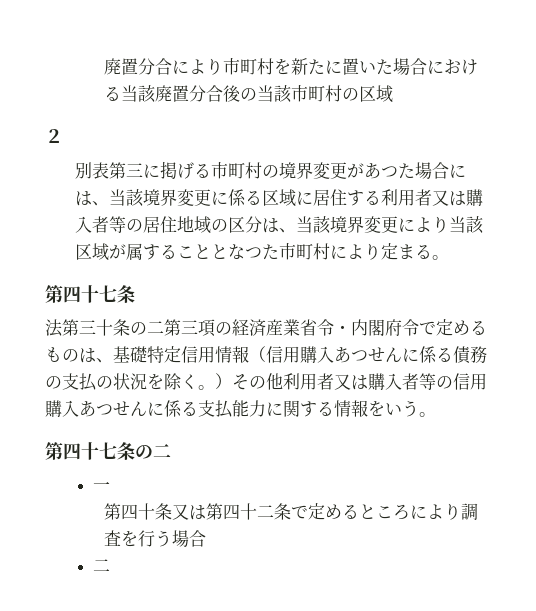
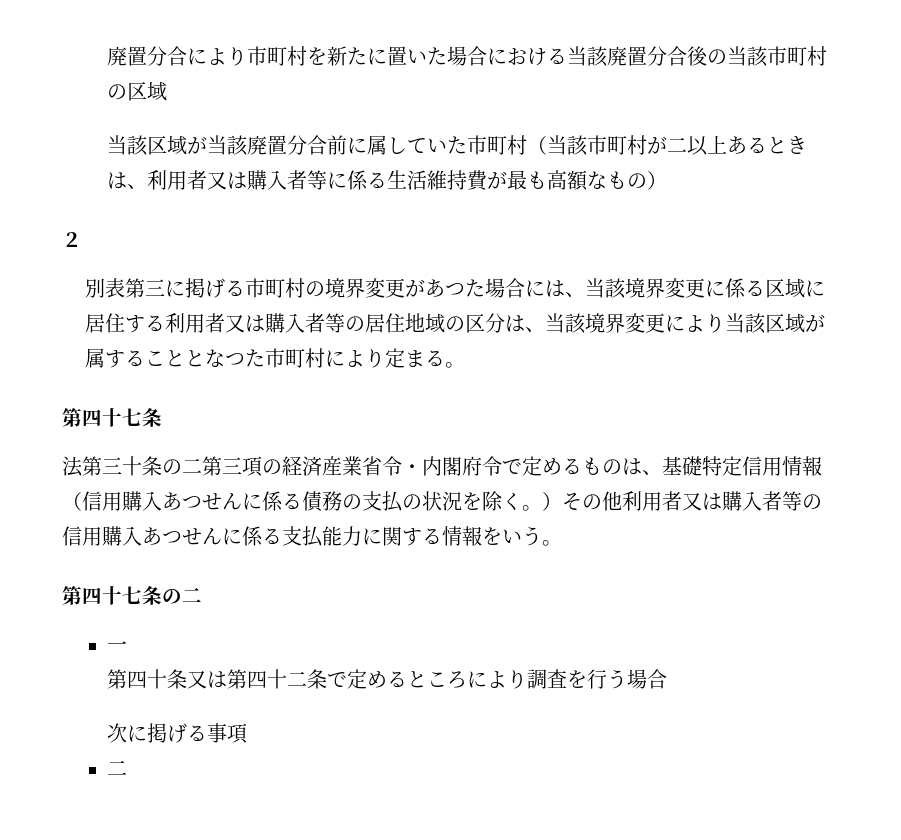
(394, 94) none -> [107,135,808,156] [107,170,668,191] // 当該区域が当該廃置分合前に属していた市町村（当該市町村が二以上あるときは、利用者又は購入者等に係る生活維持費が最も高額なもの）
(207, 538) none -> [107,723,248,744] // 次に掲げる事項

